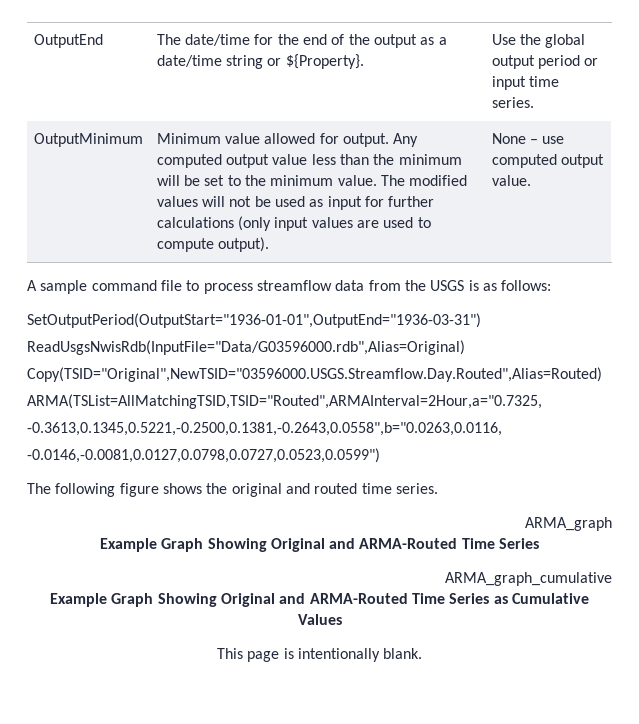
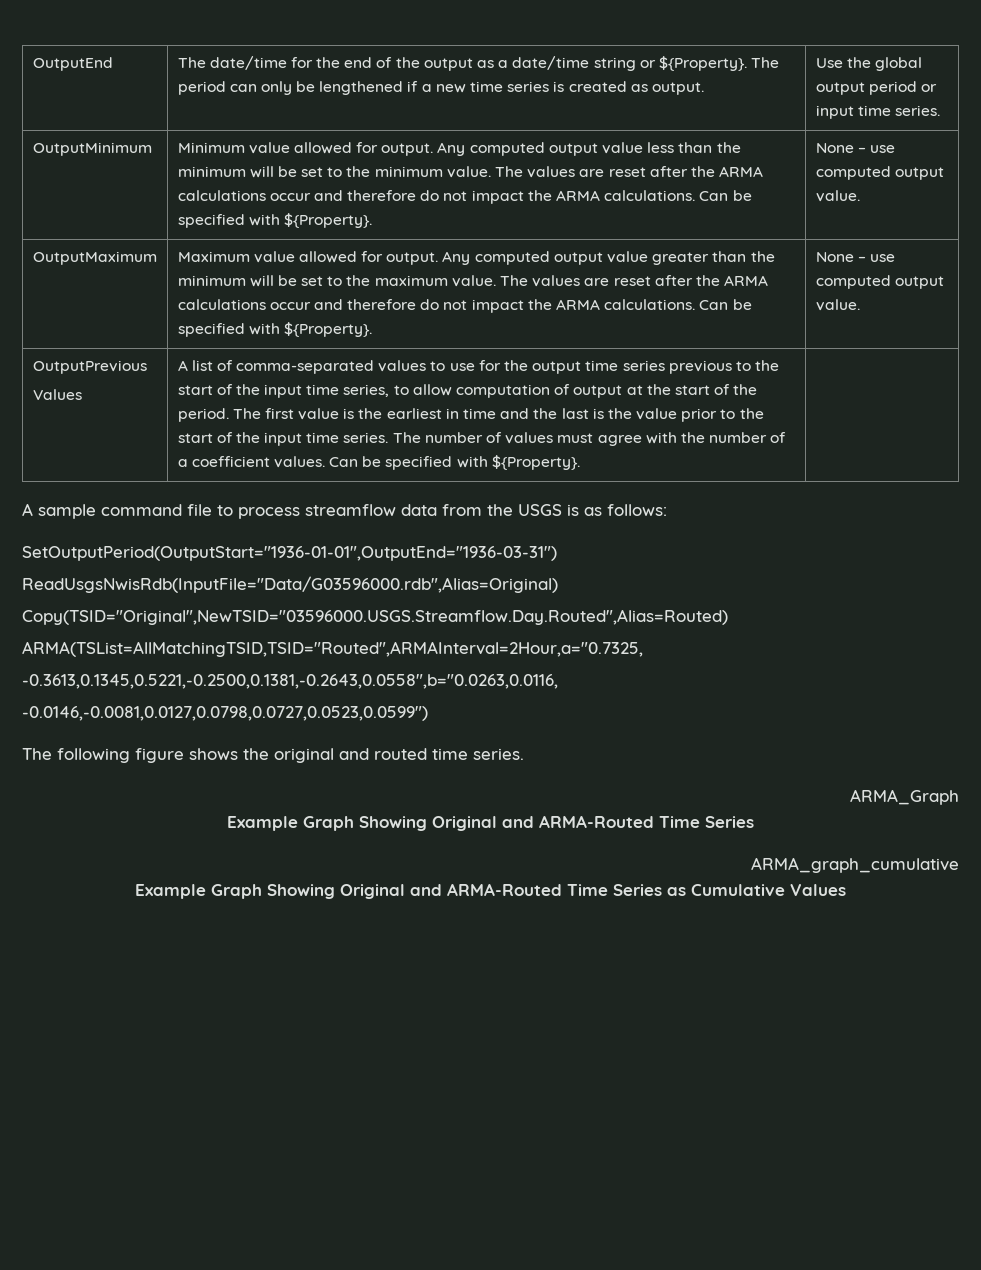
(364, 61) none -> [751,57,780,68] [177,81,704,95] The period can only be lengthened if a new time series is created as output.
[409,175,468,186] [156,196,435,210] [156,216,431,231] [156,237,270,252] [491,133,565,144] [491,154,605,168] [491,175,531,186] modified values will not be used as input for further calculations (only input values are used to compute output). | None – use computed output value. -> [527,166,764,178] [177,190,752,204] [177,213,372,228] [815,143,895,153] [815,166,944,180] [815,190,860,202] [32,251,157,265] [177,251,775,265] [177,275,769,287] [177,299,752,313] [177,322,372,337] [815,252,895,262] [815,275,944,289] [815,299,860,311] [32,360,147,374] [32,389,82,400] [177,360,780,374] [177,384,758,398] [177,408,764,422] [177,432,787,446] [177,455,580,470] values are reset after the ARMA calculations occur and therefore do not impact the ARMA calculations. Can be specified with ${Property}. | None – use computed output value. // OutputMaximum | Maximum value allowed for output. Any computed output value greater than the minimum will be set to the maximum value. The values are reset after the ARMA calculations occur and therefore do not impact the ARMA calculations. Can be specified with ${Property}. | None – use computed output value. // OutputPrevious // Values | A list of comma-separated values to use for the output time series previous to the start of the input time series, to allow computation of output at the start of the period. The first value is the earliest in time and the last is the value prior to the start of the input time series. The number of values must agree with the number of a coefficient values. Can be specified with ${Property}. |
[525,517,612,531] ARMA_graph -> [850,789,959,805] ARMA_Graph
[216,648,423,662] // This page is intentionally blank. -> (846, 890) none

